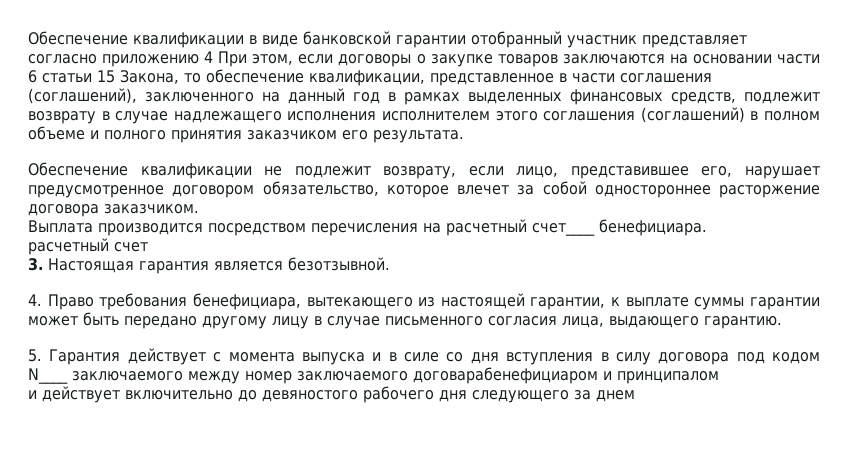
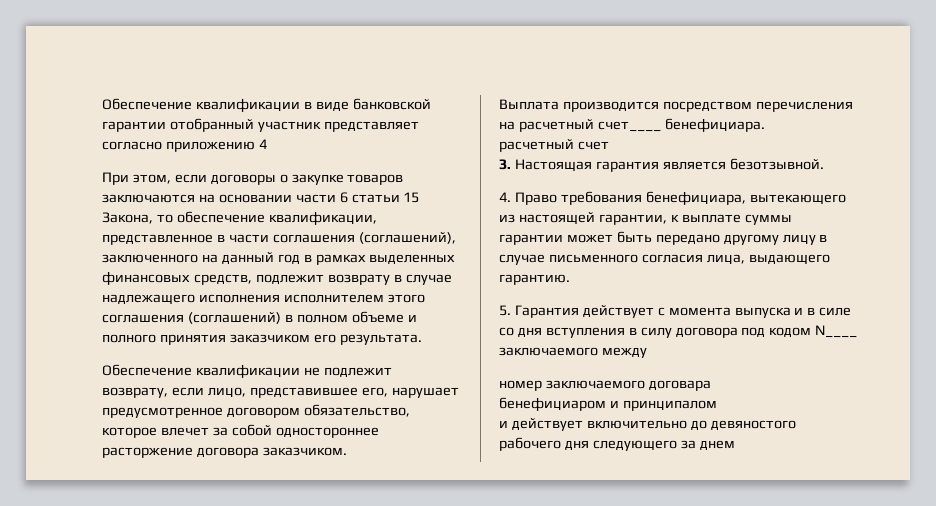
(214, 57) none -> (267, 144) //
(240, 377) none -> (647, 352) //
[413,367,598,384] договарабенефициаром -> [648,380,711,391] [499,397,606,411] договара // бенефициаром

